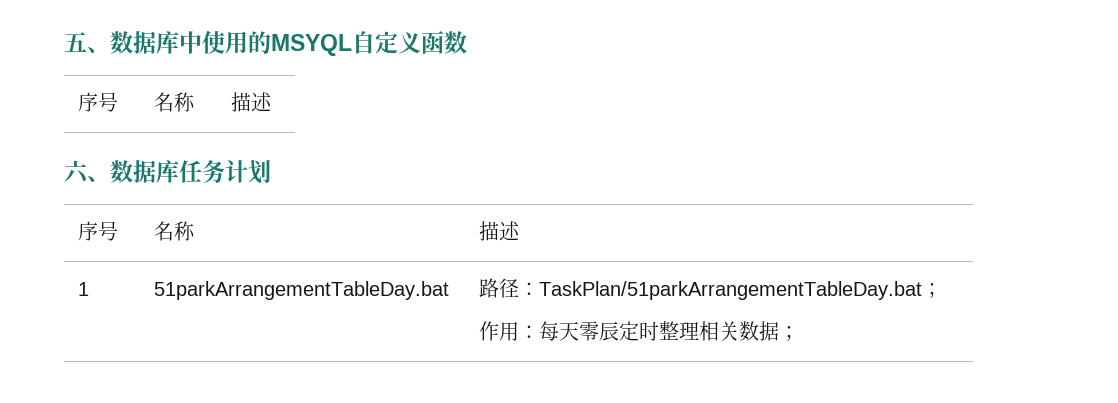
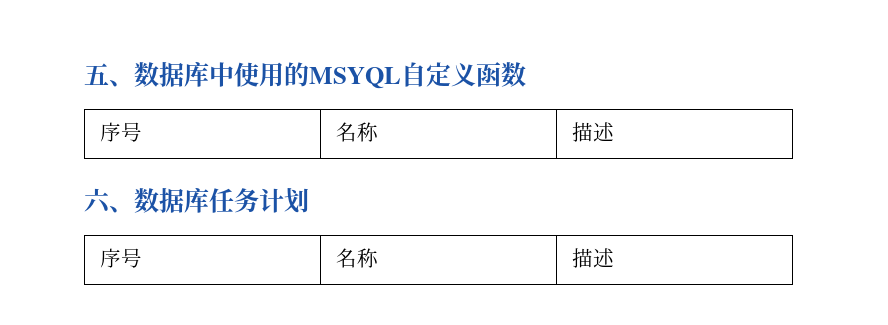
[78,282,90,296] [154,281,450,300] [479,278,943,300] [479,321,800,341] // 1 | 51parkArrangementTableDay.bat | 路径：TaskPlan/51parkArrangementTableDay.bat； // 作用：每天零辰定时整理相关数据； -> (614, 258) none

